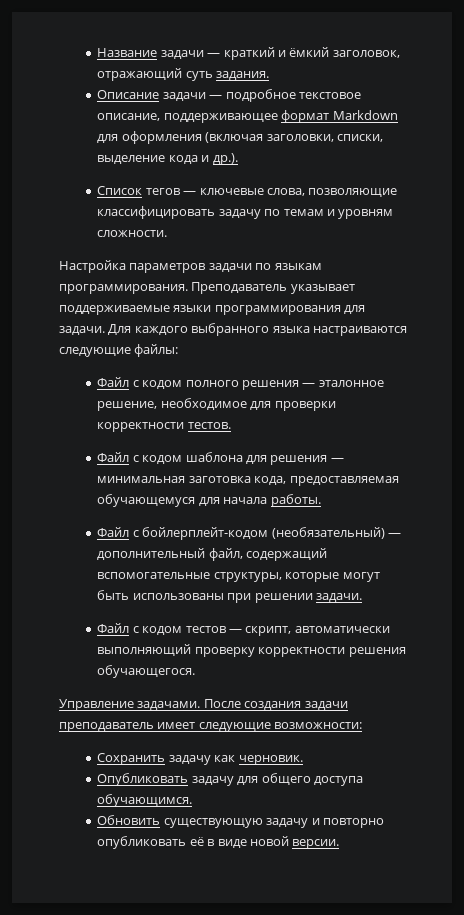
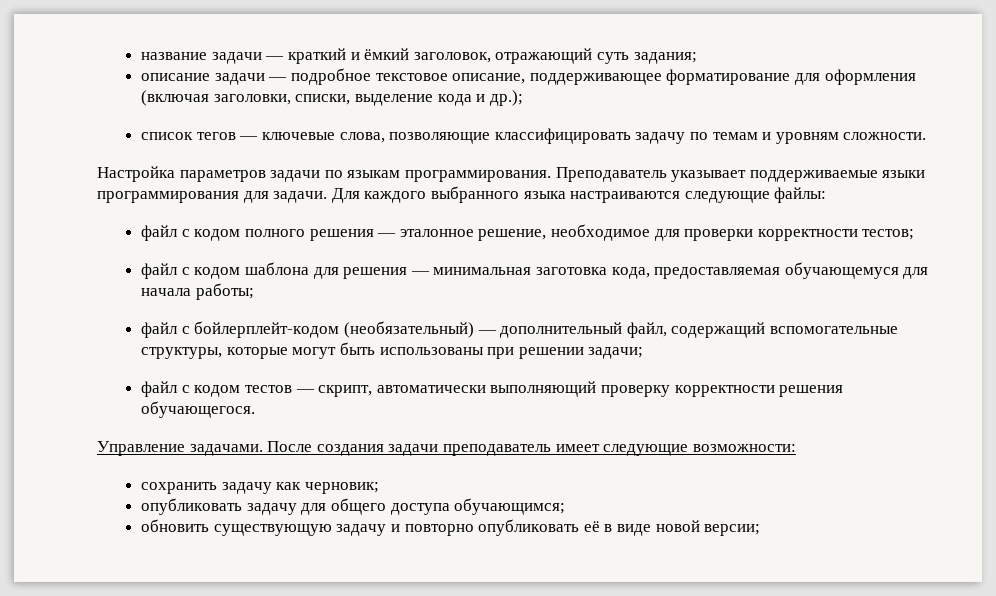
[97,48,158,57] Название -> [141,52,208,60] название
[216,71,270,80] [97,90,160,99] задания. // Описание -> [633,52,697,64] [141,73,211,81] задания; // описание
[281,110,398,123] формат Markdown -> [666,69,791,85] форматирование
[212,153,238,165] [97,186,143,195] др.). // Список -> [489,90,523,106] [141,132,194,140] др.); // список
[97,377,130,387] Файл -> [141,225,179,241] файл
[187,422,231,429] [97,452,130,462] тестов. // Файл -> [862,229,915,240] [141,263,179,279] тестов; // файл
[270,494,321,507] [97,527,130,537] работы. // Файл -> [195,283,254,300] [141,322,179,338] работы; // файл
[315,593,362,602] [97,623,130,633] задачи. // Файл -> [588,347,644,359] [141,381,179,397] задачи; // файл
[97,753,166,765] Сохранить -> [141,482,218,494] сохранить
[238,755,303,765] [97,773,189,786] черновик. // Опубликовать -> [305,482,380,494] [141,498,243,515] черновик; // опубликовать
[97,794,193,807] [97,815,161,825] обучающимся. // Обновить -> [454,498,566,515] [141,519,210,532] обучающимся; // обновить
[292,839,340,849] версии. -> [704,524,761,536] версии;

